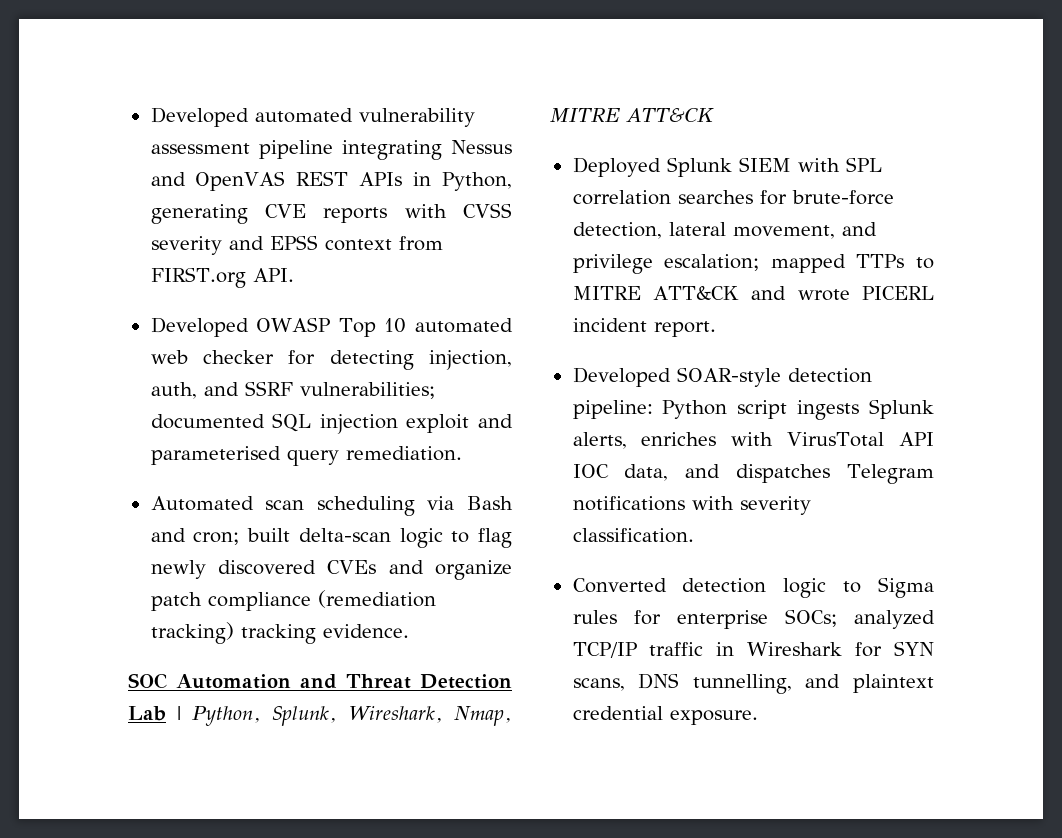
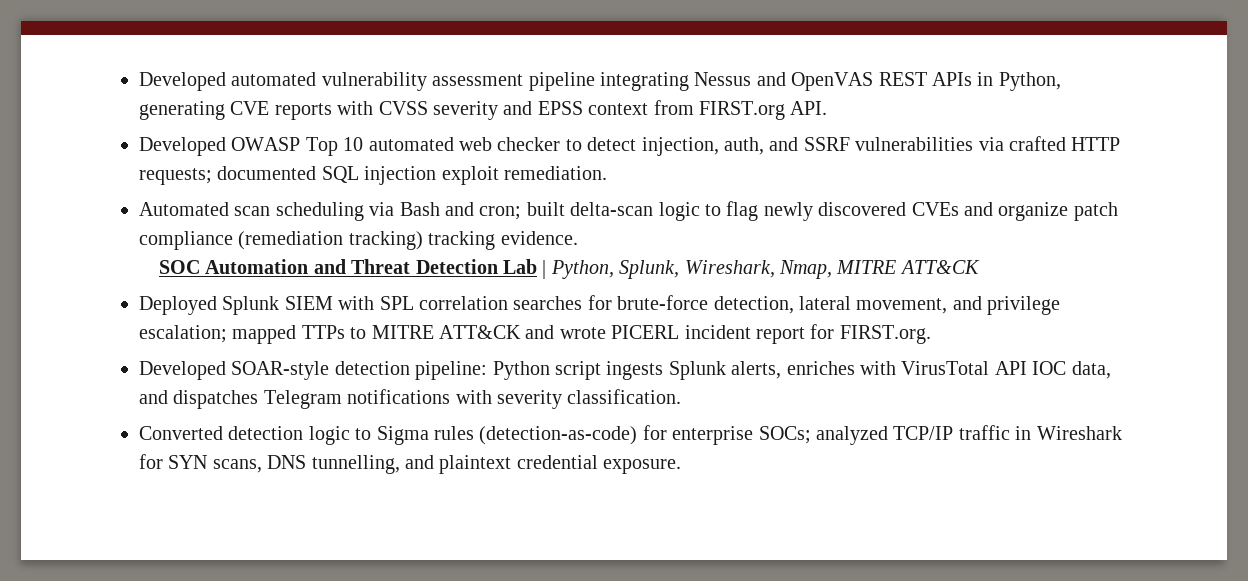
[288,350,414,370] for detecting -> [565,137,637,151] to detect
[299,382,435,399] vulnerabilities; -> [855,136,1121,151] [139,168,212,185] vulnerabilities via crafted HTTP requests;
[478,414,513,428] [150,446,339,466] and parameterised query -> (499, 175) none
[653,321,716,337] report. -> [755,324,931,344] report for FIRST.org.
(617, 617) none -> [479,426,638,445] (detection-as-code)

